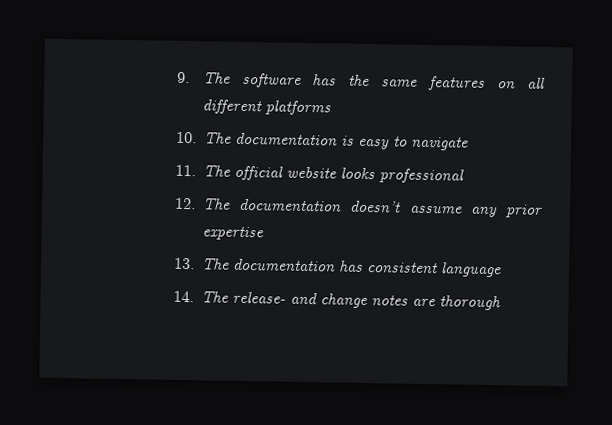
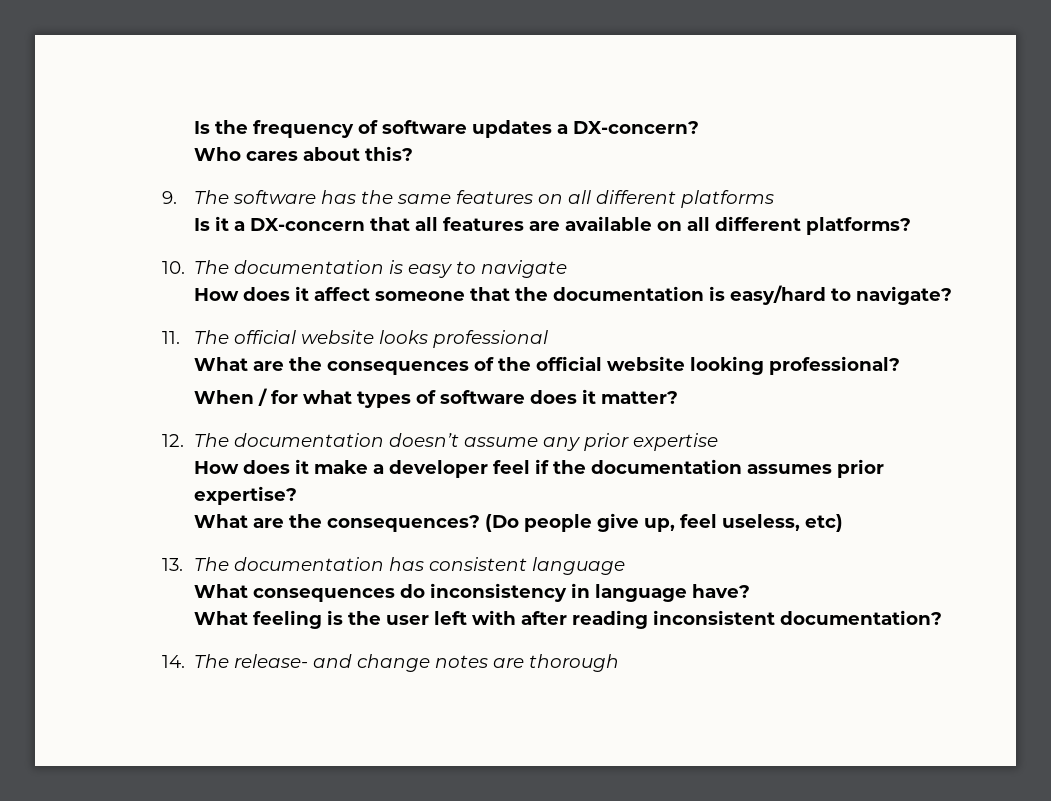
(177, 77) none -> [193,120,699,138] [193,146,413,161] Is the frequency of software updates a DX-concern? // Who cares about this? //
(331, 108) none -> [193,216,911,235] // Is it a DX-concern that all features are available on all different platforms?
(470, 143) none -> [193,285,952,305] // How does it affect someone that the documentation is easy/hard to navigate?
(465, 176) none -> [193,356,900,375] [193,388,678,408] // What are the consequences of the official website looking professional? // When / for what types of software does it matter?
(265, 233) none -> [193,459,884,478] [193,486,297,505] [193,513,843,532] // How does it make a developer feel if the documentation assumes prior expertise? // What are the consequences? (Do people give up, feel useless, etc)
(503, 270) none -> [193,583,750,602] [193,610,942,629] // What consequences do inconsistency in language have? // What feeling is the user left with after reading inconsistent documentation?

